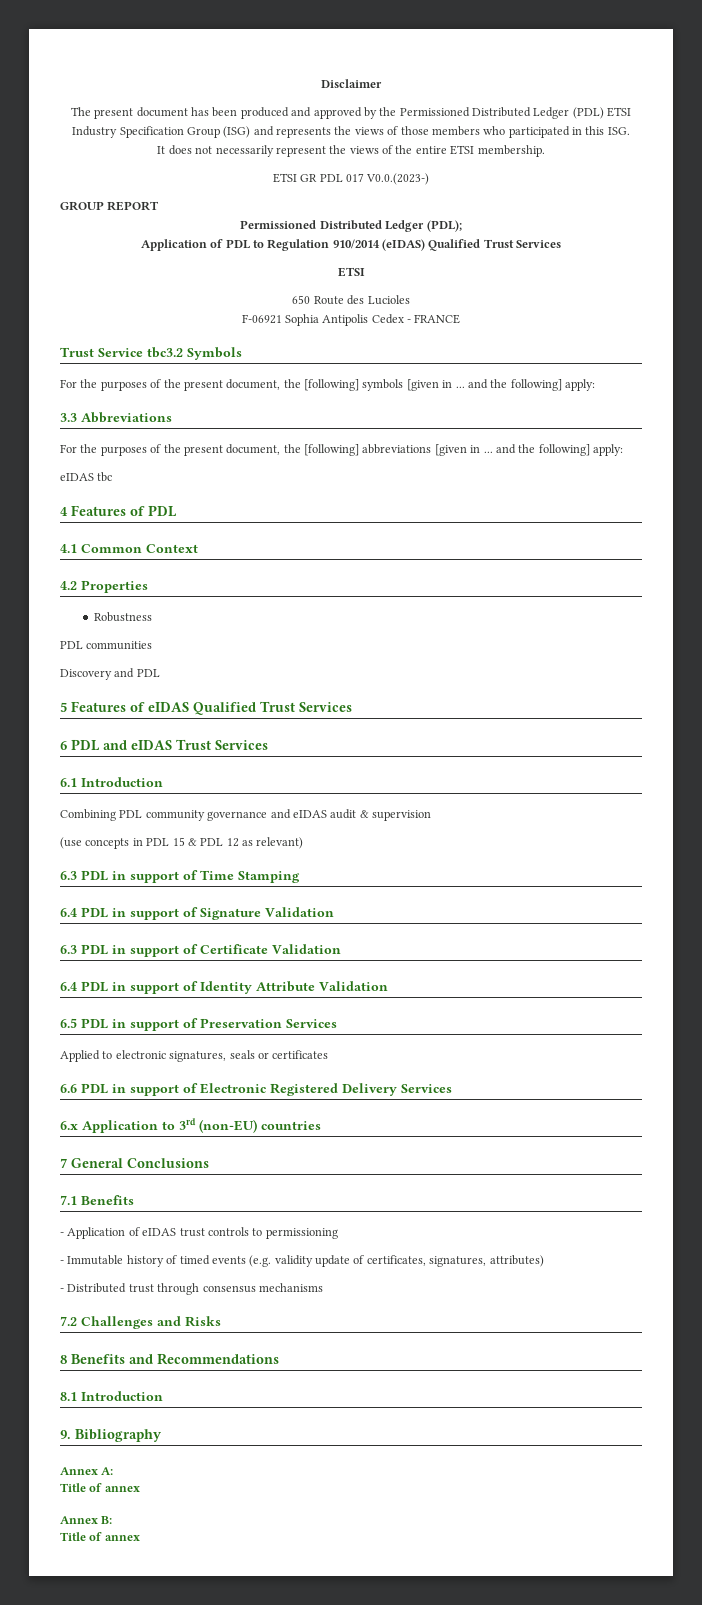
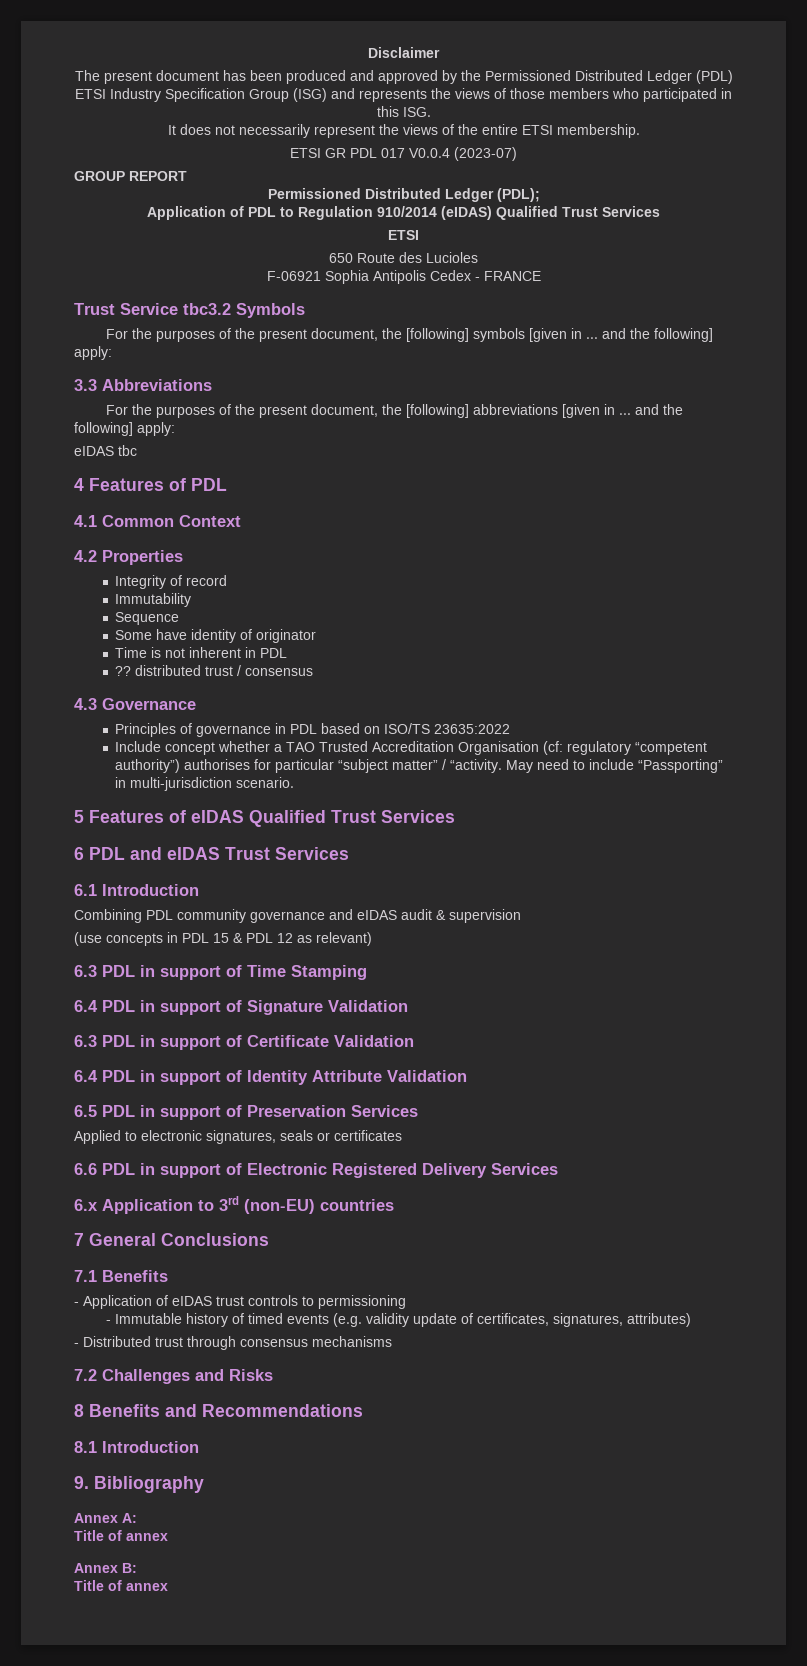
[366,173,430,185] V0.0.(2023-) -> [409,147,517,161] V0.0.4 (2023-07)
[94,612,153,622] [60,641,153,650] [60,668,160,680] Robustness // PDL communities // Discovery and PDL -> [115,575,228,589] [115,593,192,607] [115,612,180,625] [115,629,317,643] [115,647,288,658] [115,665,314,676] [74,698,196,710] [115,723,511,737] [115,741,708,755] [115,759,724,773] [115,777,295,791] Integrity of record // Immutability // Sequence // Some have identity of originator // Time is not inherent in PDL // ?? distributed trust / consensus // 4.3 Governance // Principles of governance in PDL based on ISO/TS 23635:2022 // Include concept whether a TAO Trusted Accreditation Organisation (cf: regulatory “competent authority”) authorises for particular “subject matter” / “activity. May need to include “Passporting” in multi-jurisdiction scenario.

